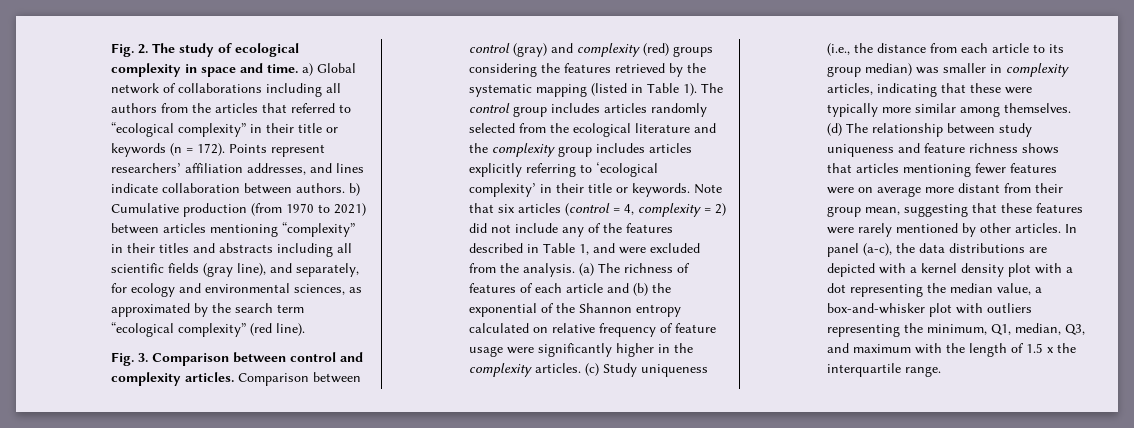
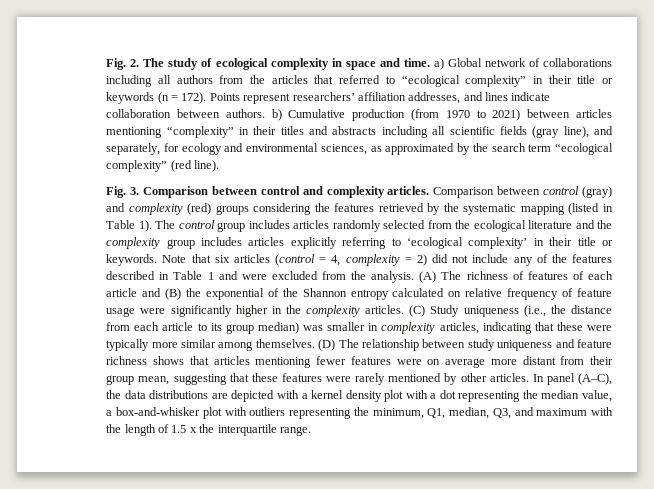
[578,244,589,255] 1, -> [207,272,214,280] 1
[578,263,594,276] (a) -> [419,271,437,283] (A)
[632,283,648,296] (b) -> [165,288,182,300] (B)
[584,363,599,376] (c) -> [409,305,426,317] (C)
[826,123,842,136] (d) -> [318,339,336,351] (D)
[862,243,892,256] (a-c), -> [577,373,612,385] (A–C),

